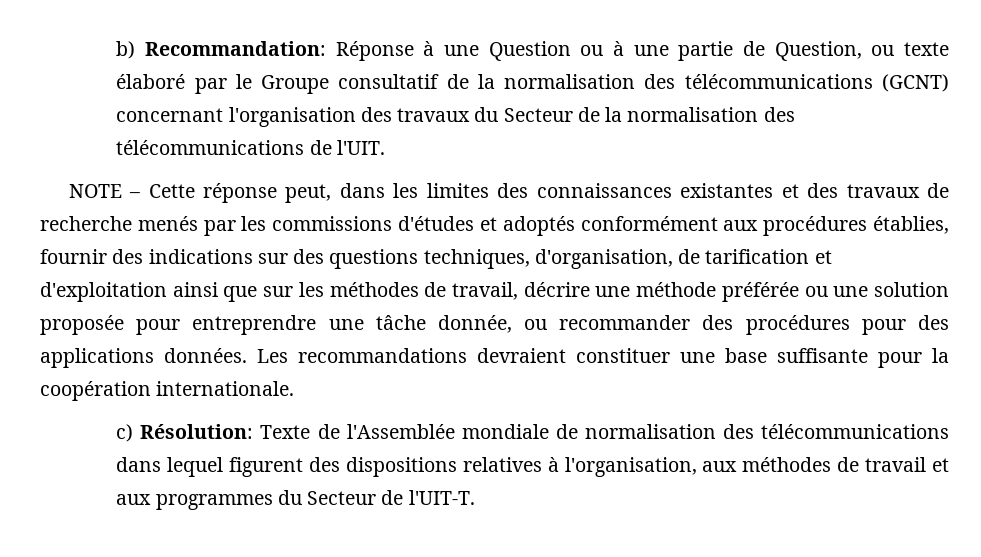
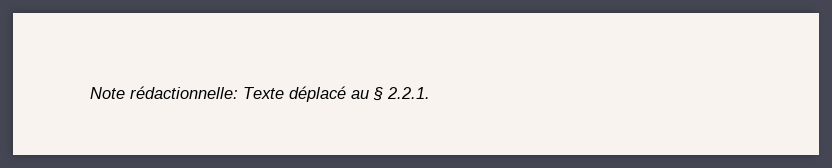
[116,41,949,61] [116,74,949,94] [116,107,795,127] [116,140,385,155] [68,183,950,203] [40,216,950,236] [40,249,832,269] [40,282,949,302] [40,315,950,335] [40,348,949,368] [40,381,295,401] [116,424,949,442] [116,457,950,477] [116,490,475,510] b) Recommandation: Réponse à une Question ou à une partie de Question, ou texte élaboré par le Groupe consultatif de la normalisation des télécommunications (GCNT) concernant l'organisation des travaux du Secteur de la normalisation des télécommunications de l'UIT. // NOTE – Cette réponse peut, dans les limites des connaissances existantes et des travaux de recherche menés par les commissions d'études et adoptés conformément aux procédures établies, fournir des indications sur des questions techniques, d'organisation, de tarification et d'exploitation ainsi que sur les méthodes de travail, décrire une méthode préférée ou une solution proposée pour entreprendre une tâche donnée, ou recommander des procédures pour des applications données. Les recommandations devraient constituer une base suffisante pour la coopération internationale. // c) Résolution: Texte de l'Assemblée mondiale de normalisation des télécommunications dans lequel figurent des dispositions relatives à l'organisation, aux méthodes de travail et aux programmes du Secteur de l'UIT-T. -> [90,86,430,102] Note rédactionnelle: Texte déplacé au § 2.2.1.

